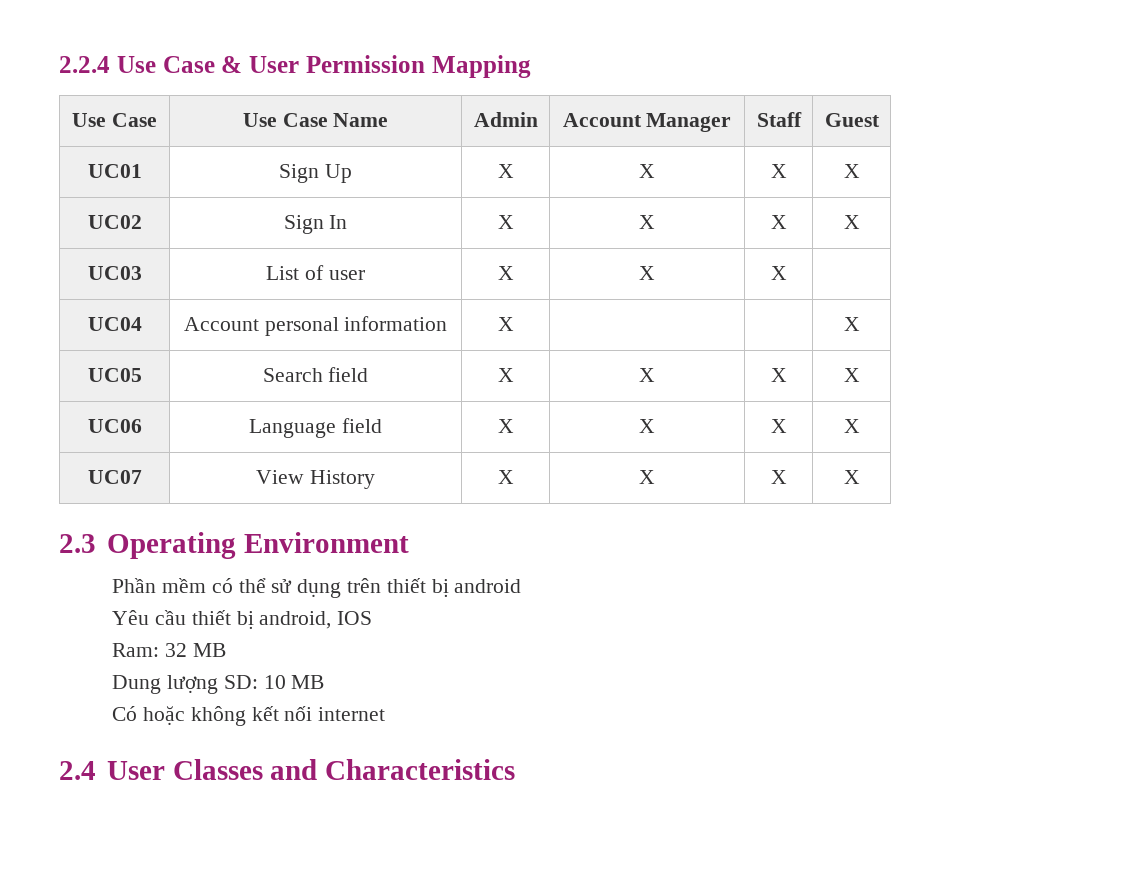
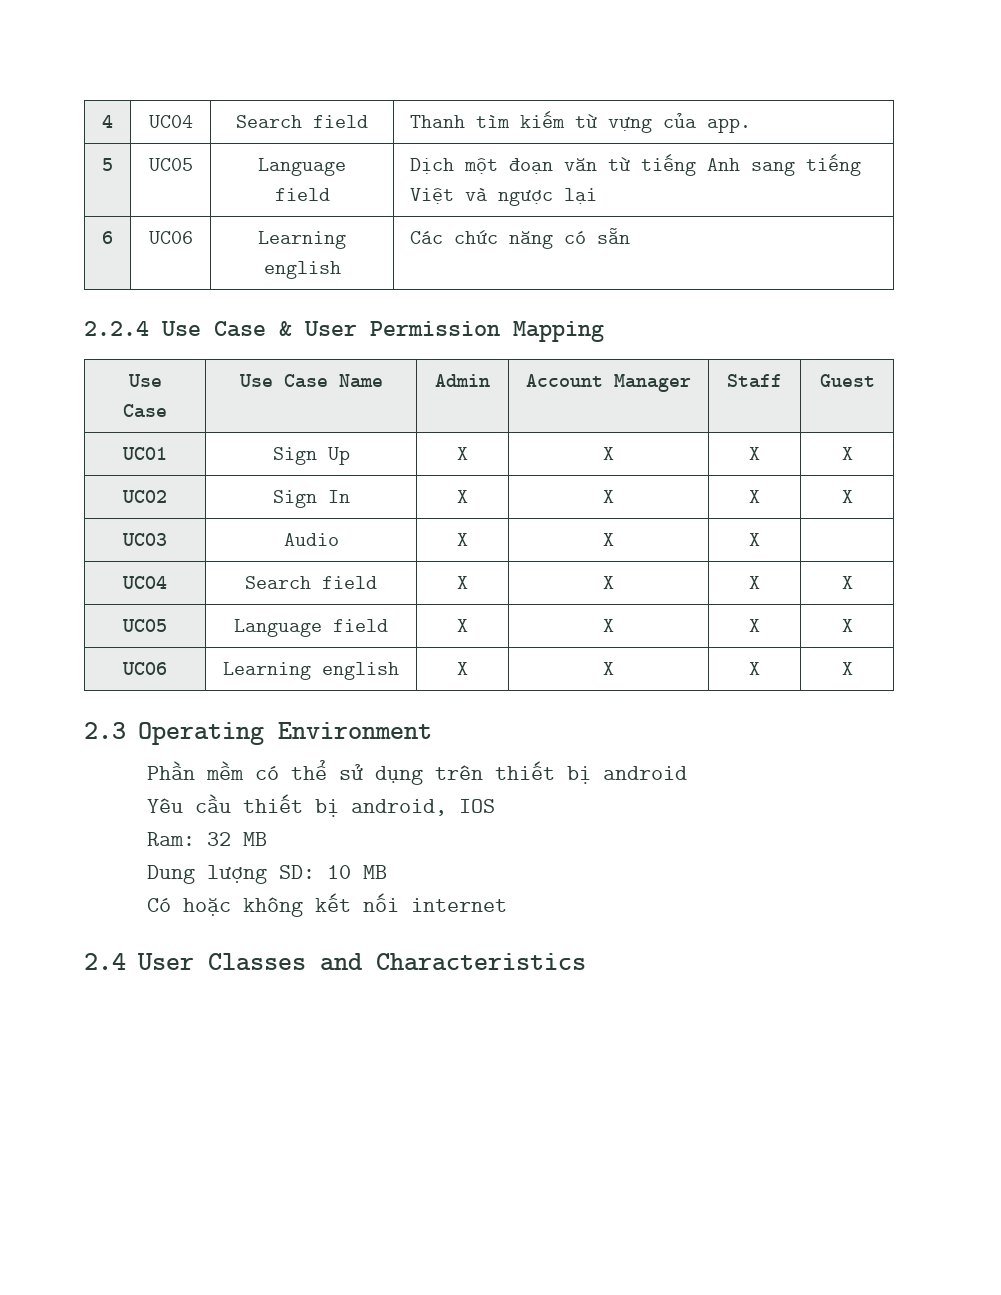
(59, 64) none -> [102,115,113,128] [148,115,193,128] [236,115,368,128] [410,111,752,133] [102,158,113,171] [148,158,193,171] [258,158,346,176] [274,188,330,201] [410,154,862,176] [410,188,598,206] [102,231,113,244] [148,231,193,244] [258,231,346,249] [263,261,341,279] [410,228,631,249] 4 | UC04 | Search field | Thanh tìm kiếm từ vựng của app. // 5 | UC05 | Language field | Dịch một đoạn văn từ tiếng Anh sang tiếng Việt và ngược lại // 6 | UC06 | Learning english | Các chức năng có sẵn //
[266,265,365,280] List of user -> [283,533,339,546] Audio
[183,316,448,336] [497,317,514,331] [843,317,860,331] [87,368,142,382] | Account personal information | X | | | X // UC05 -> (167, 582) none
[87,419,142,433] UC06 -> [122,619,167,632] UC05
[87,470,142,484] [256,470,375,489] UC07 | View History -> [122,662,167,675] [223,662,399,680] UC06 | Learning english

